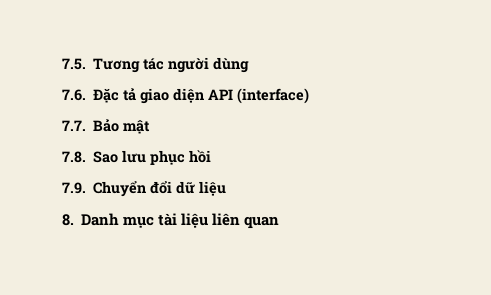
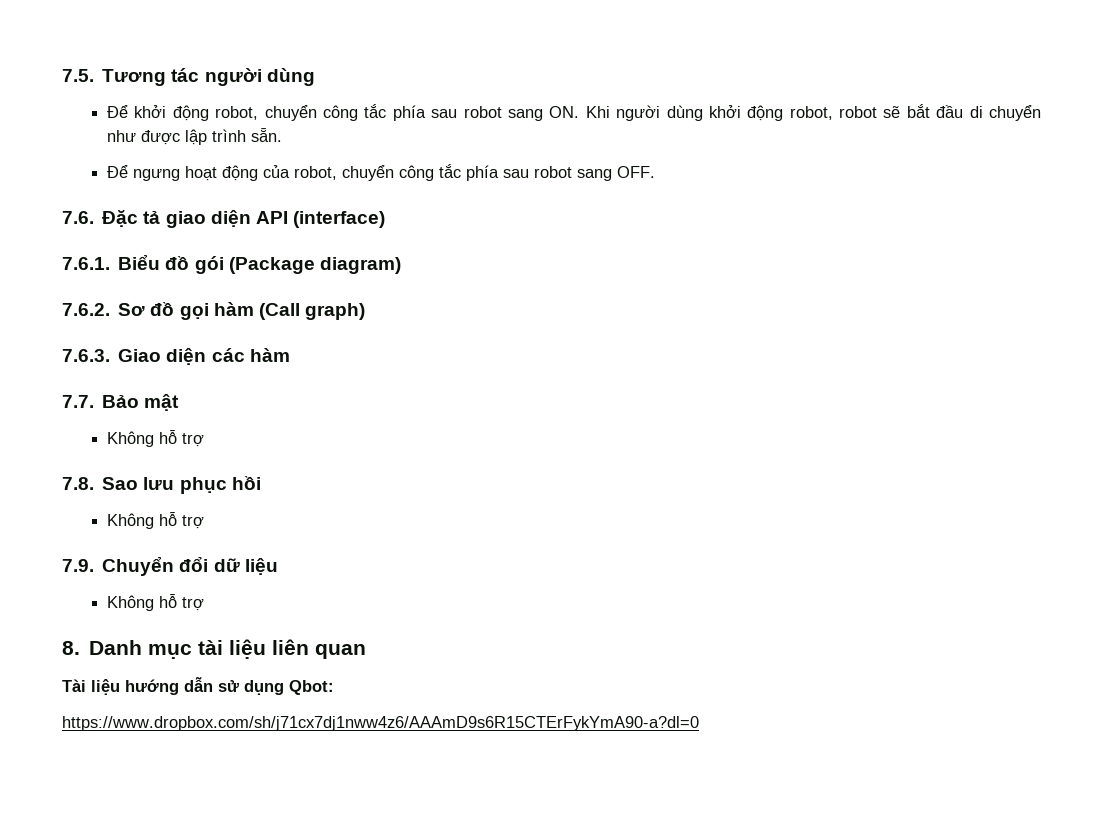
(249, 65) none -> [107,104,1041,121] [107,128,283,145] [107,164,656,181] // Để khởi động robot, chuyển công tắc phía sau robot sang ON. Khi người dùng khởi động robot, robot sẽ bắt đầu di chuyển như được lập trình sẵn. // Để ngưng hoạt động của robot, chuyển công tắc phía sau robot sang OFF.
(309, 96) none -> [62,255,401,274] [62,302,365,320] [62,348,290,365] // 7.6.1. Biểu đồ gói (Package diagram) // 7.6.2. Sơ đồ gọi hàm (Call graph) // 7.6.3. Giao diện các hàm
(150, 127) none -> [107,430,205,447] // Không hỗ trợ
(211, 156) none -> [107,512,205,529] // Không hỗ trợ
(226, 188) none -> [107,594,205,611] // Không hỗ trợ
(279, 222) none -> [62,677,334,695] [62,716,699,731] // Tài liệu hướng dẫn sử dụng Qbot: // https://www.dropbox.com/sh/j71cx7dj1nww4z6/AAAmD9s6R15CTErFykYmA90-a?dl=0

